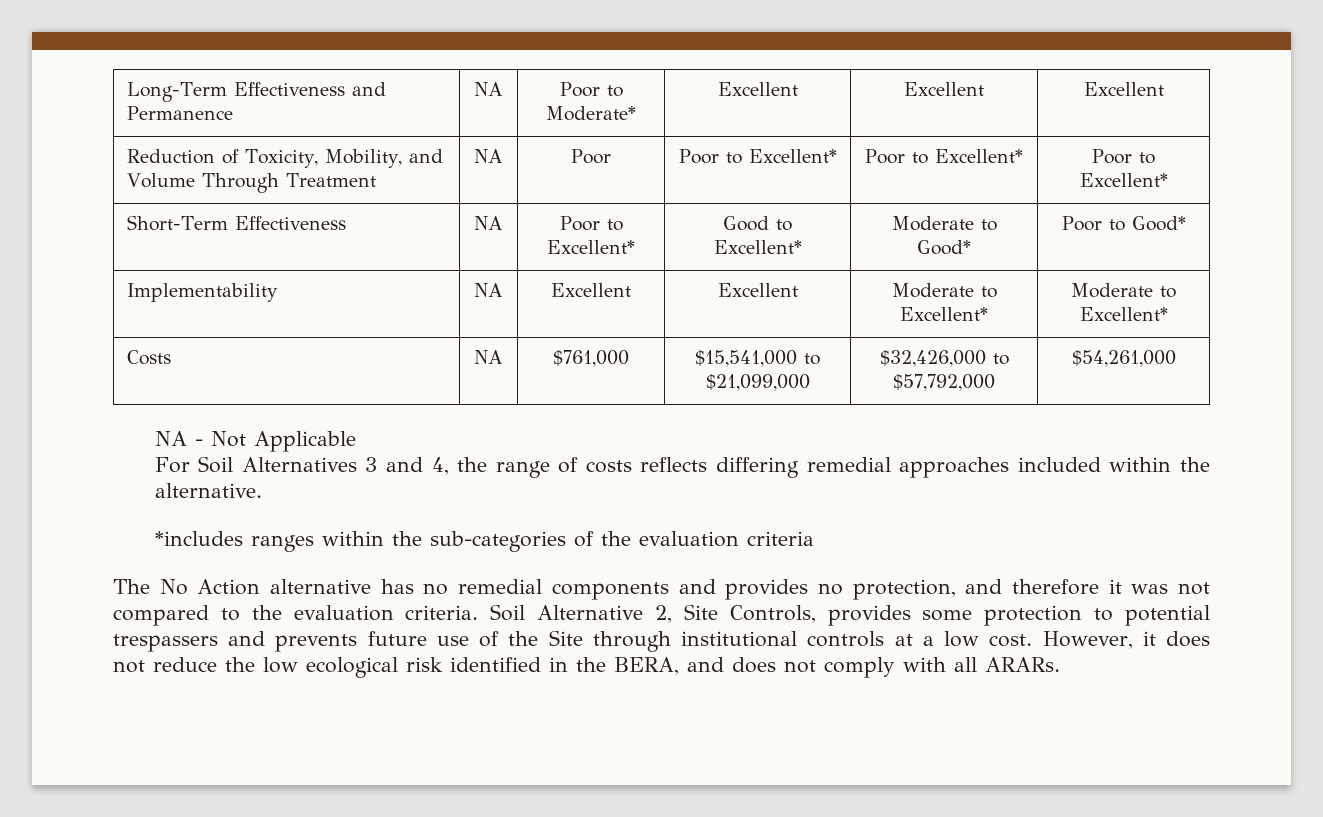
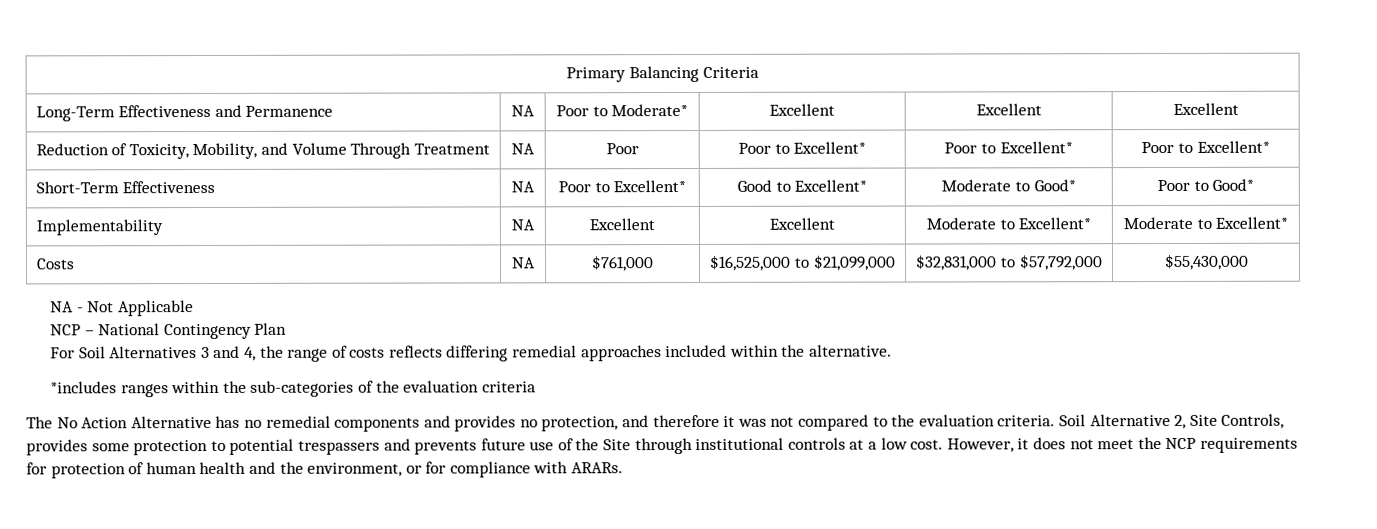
(127, 92) none -> [566,65,759,83] Primary Balancing Criteria //
[695,350,797,367] $15,541,000 -> [709,254,792,271] $16,525,000
[879,350,986,367] $32,426,000 -> [915,254,998,271] $32,831,000
[1071,350,1176,367] $54,261,000 -> [1163,253,1249,271] $55,430,000
(356, 441) none -> [49,322,288,340] // NCP – National Contingency Plan
[270,579,372,594] alternative -> [130,415,212,429] Alternative
[153,657,977,678] reduce the low ecological risk identified in the BERA, and does not comply with all -> [1097,437,1298,453] [26,461,569,479] meet the NCP requirements for protection of human health and the environment, or for compliance with

